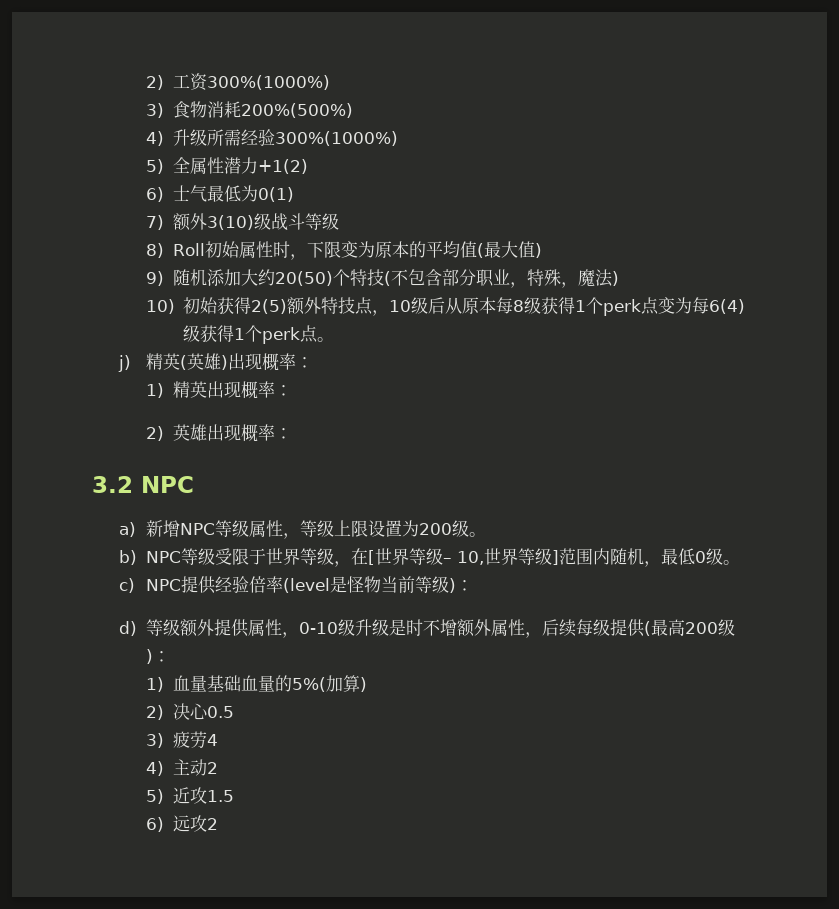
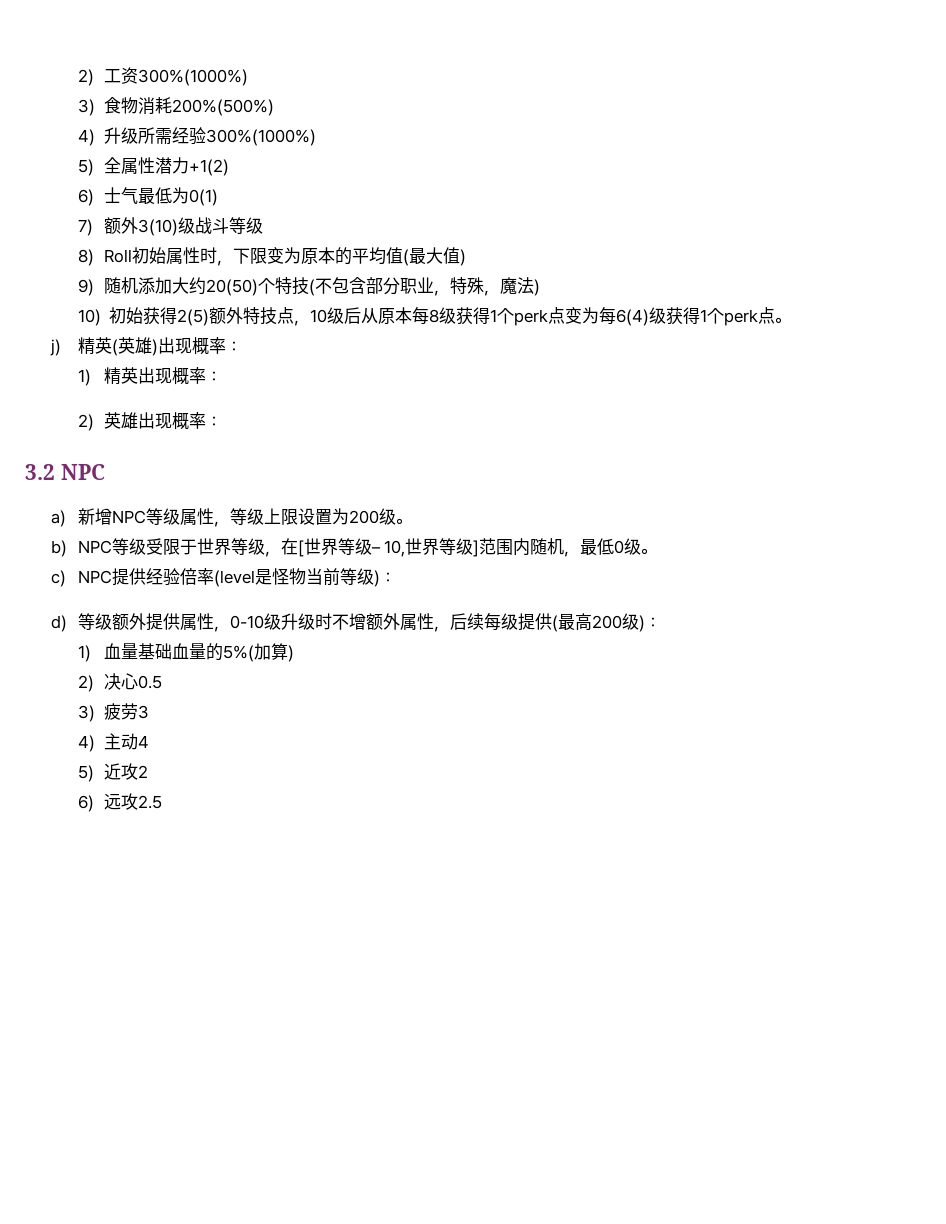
[388,619,406,636] 是 -> (315, 621) none
[206,734,218,746] 4 -> [138,705,150,719] 3
[206,762,218,774] 2 -> [138,735,150,748] 4
[206,790,234,802] 1.5 -> [138,765,149,778] 2
[206,818,218,830] 2 -> [138,795,163,809] 2.5

